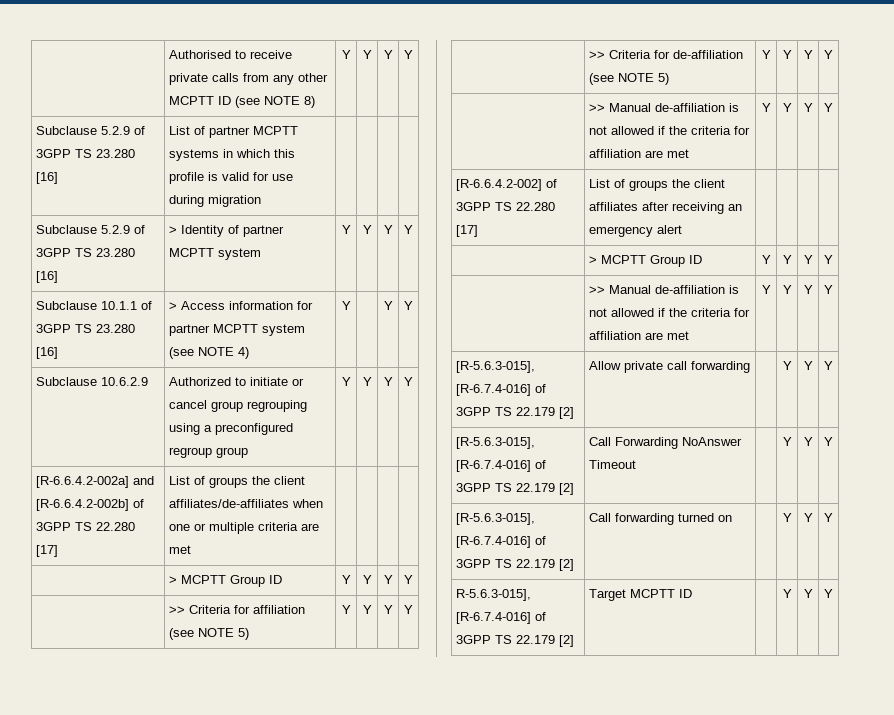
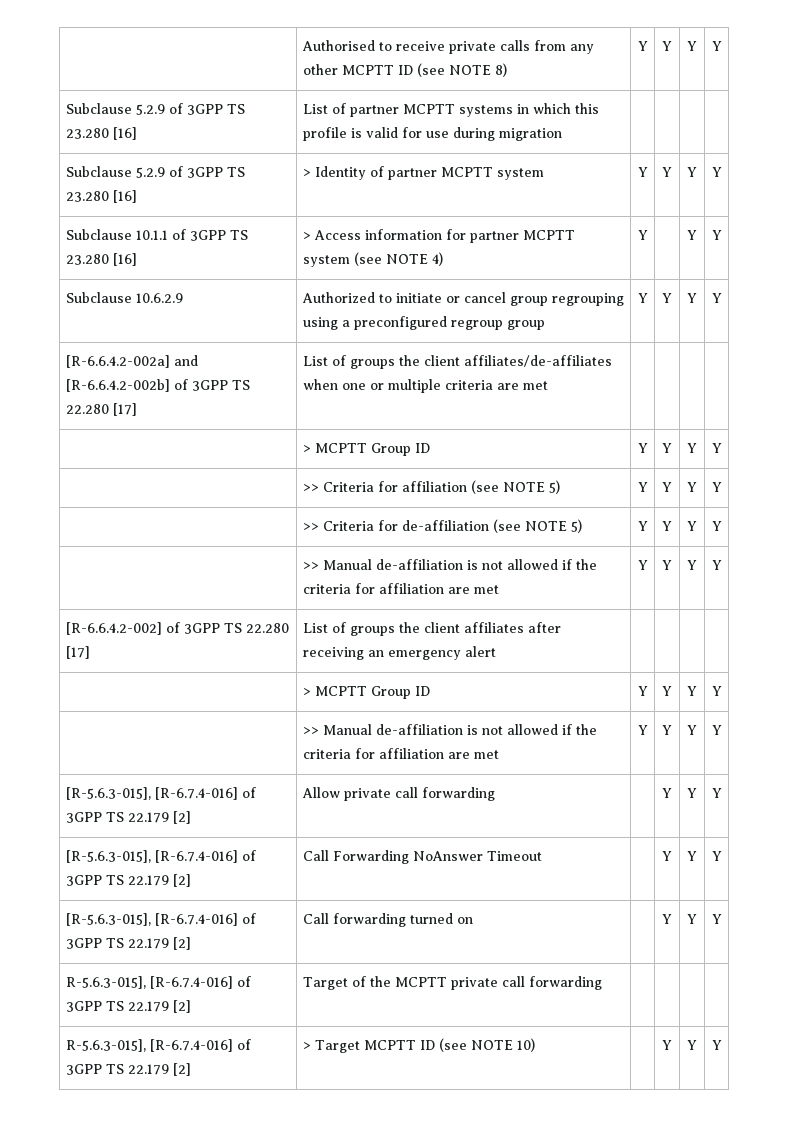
[630,589,693,598] MCPTT ID -> [351,976,602,990] [65,1039,251,1052] [65,1063,191,1076] [302,1038,535,1053] of the MCPTT private call forwarding | | | | // R-5.6.3-015], [R-6.7.4-016] of 3GPP TS 22.179 [2] | > Target MCPTT ID (see NOTE 10)

